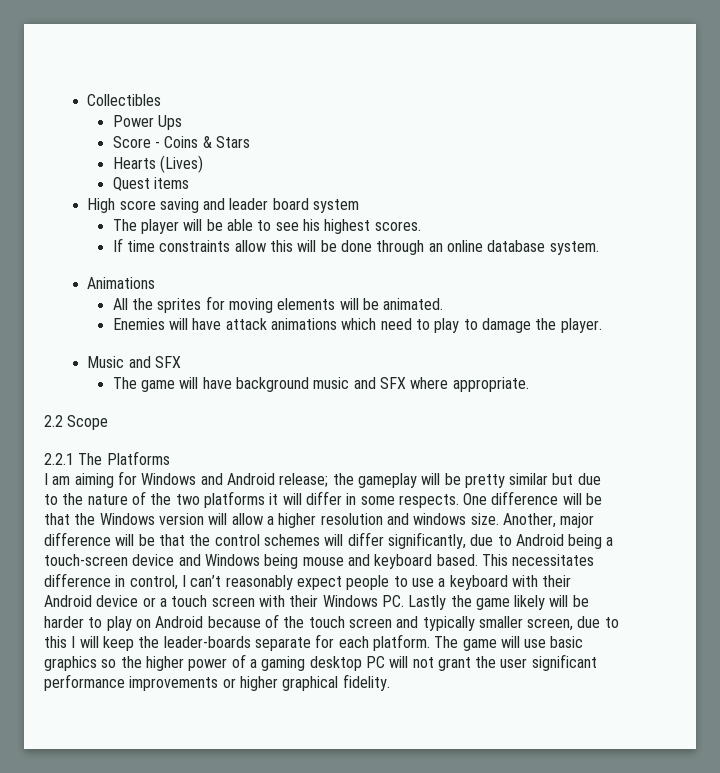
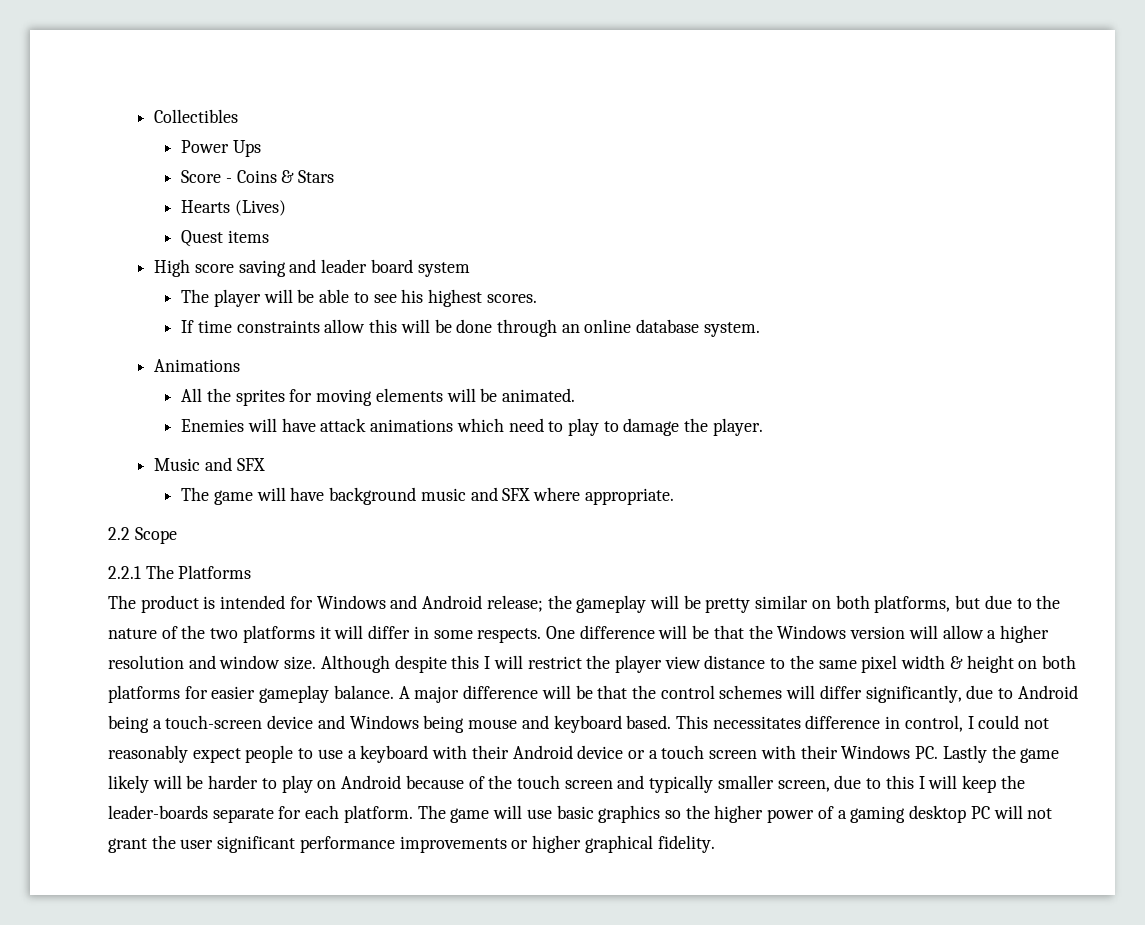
[44,473,114,488] I am aiming -> [108,595,286,613] The product is intended
(549, 479) none -> [811,595,951,613] on both platforms,
[413,513,556,528] windows size. Another, -> [219,655,1076,673] [108,685,410,703] window size. Although despite this I will restrict the player view distance to the same pixel width & height on both platforms for easier gameplay balance. A
[190,575,222,587] can’t -> [978,715,1050,729] could not

